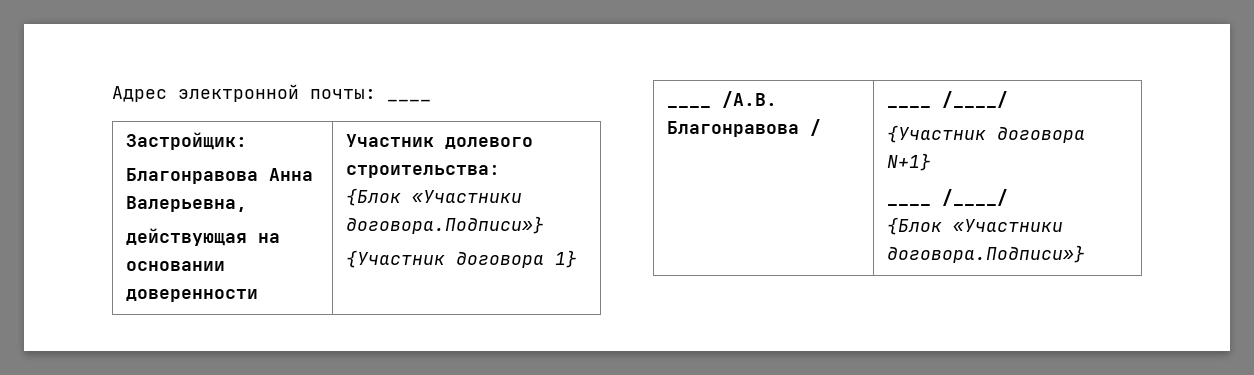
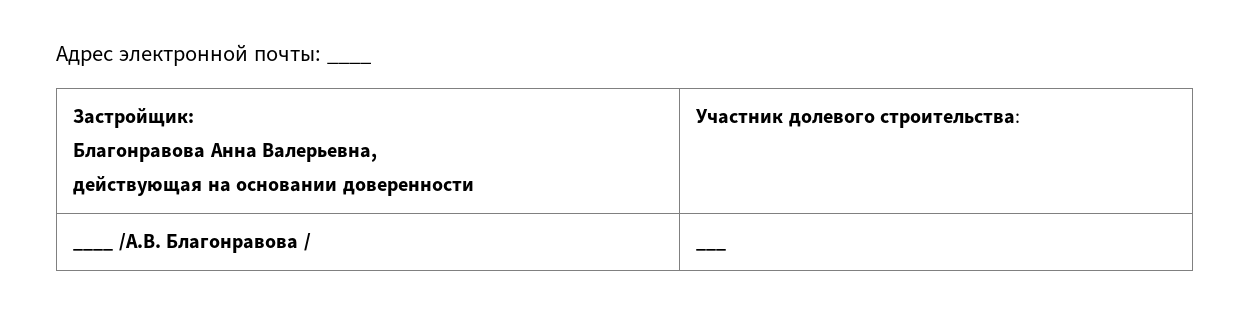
[346,188,523,206] [346,216,545,234] [346,250,578,268] [667,91,778,108] [667,119,822,137] [887,91,1009,108] [887,125,1086,143] [887,153,932,171] [887,189,1009,206] [887,217,1064,235] [887,245,1086,263] // {Блок «Участники договора.Подписи»} // {Участник договора 1} // ____ /А.В. Благонравова / | ____ /____/ // {Участник договора N+1} // ____ /____/ // {Блок «Участники договора.Подписи»} -> [73,233,311,253] [696,248,727,251] // ____ /А.В. Благонравова / | ___

